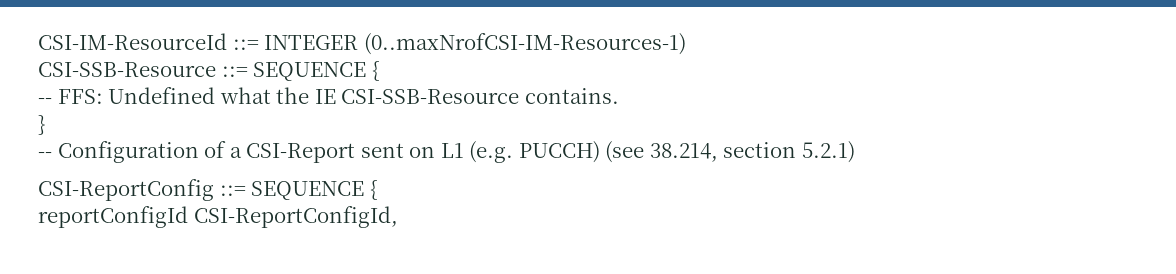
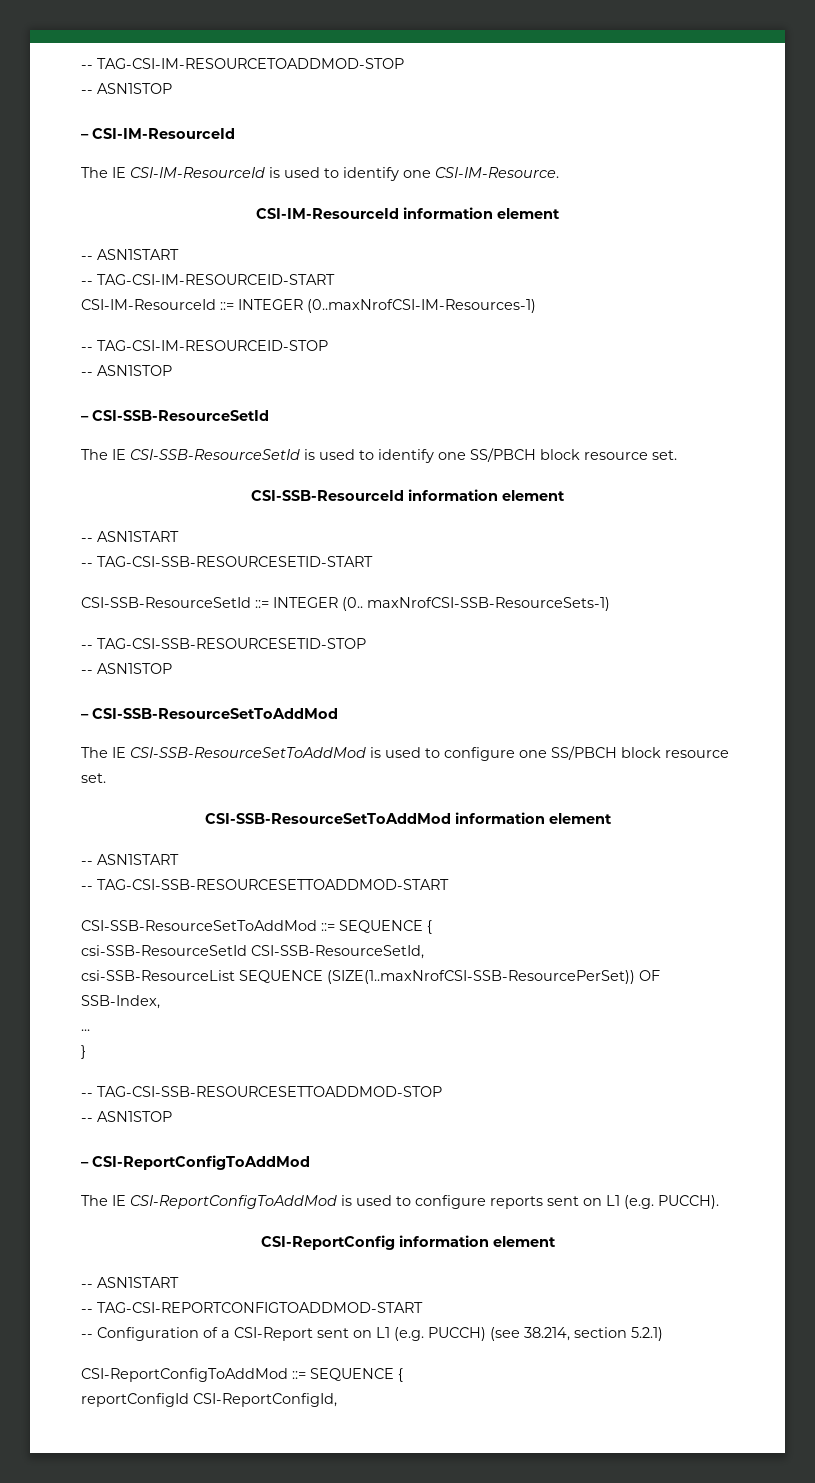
[38,33,686,55] [38,61,380,81] [38,87,619,104] [38,115,46,135] CSI-IM-ResourceId ::= INTEGER (0..maxNrofCSI-IM-Resources-1) // CSI-SSB-Resource ::= SEQUENCE { // -- FFS: Undefined what the IE CSI-SSB-Resource contains. // } -> [81,58,404,69] [81,83,172,94] [81,128,235,139] [81,167,559,181] [256,207,560,219] [81,249,179,260] [81,274,335,285] [81,299,536,313] [81,340,328,351] [81,365,172,376] [81,410,269,421] [81,448,677,463] [251,489,565,501] [81,531,179,542] [81,556,373,567] [81,597,610,611] [81,638,366,649] [81,663,172,674] [81,708,338,719] [81,746,729,761] [81,773,106,783] [204,812,612,824] [81,854,179,865] [81,879,449,890] [81,920,432,934] [81,945,424,959] [81,970,660,984] [81,995,160,1009] [81,1029,90,1031] [81,1045,86,1059] [81,1086,442,1097] [81,1111,172,1122] [81,1155,310,1170] [81,1195,719,1209] [260,1235,556,1250] [81,1277,179,1288] [81,1302,423,1313] -- TAG-CSI-IM-RESOURCETOADDMOD-STOP // -- ASN1STOP // – CSI-IM-ResourceId // The IE CSI-IM-ResourceId is used to identify one CSI-IM-Resource. // CSI-IM-ResourceId information element // -- ASN1START // -- TAG-CSI-IM-RESOURCEID-START // CSI-IM-ResourceId ::= INTEGER (0..maxNrofCSI-IM-Resources-1) // -- TAG-CSI-IM-RESOURCEID-STOP // -- ASN1STOP // – CSI-SSB-ResourceSetId // The IE CSI-SSB-ResourceSetId is used to identify one SS/PBCH block resource set. // CSI-SSB-ResourceId information element // -- ASN1START // -- TAG-CSI-SSB-RESOURCESETID-START // CSI-SSB-ResourceSetId ::= INTEGER (0.. maxNrofCSI-SSB-ResourceSets-1) // -- TAG-CSI-SSB-RESOURCESETID-STOP // -- ASN1STOP // – CSI-SSB-ResourceSetToAddMod // The IE CSI-SSB-ResourceSetToAddMod is used to configure one SS/PBCH block resource set. // CSI-SSB-ResourceSetToAddMod information element // -- ASN1START // -- TAG-CSI-SSB-RESOURCESETTOADDMOD-START // CSI-SSB-ResourceSetToAddMod ::= SEQUENCE { // csi-SSB-ResourceSetId CSI-SSB-ResourceSetId, // csi-SSB-ResourceList SEQUENCE (SIZE(1..maxNrofCSI-SSB-ResourcePerSet)) OF SSB-Index, // ... // } // -- TAG-CSI-SSB-RESOURCESETTOADDMOD-STOP // -- ASN1STOP // – CSI-ReportConfigToAddMod // The IE CSI-ReportConfigToAddMod is used to configure reports sent on L1 (e.g. PUCCH). // CSI-ReportConfig information element // -- ASN1START // -- TAG-CSI-REPORTCONFIGTOADDMOD-START
[38,179,214,201] CSI-ReportConfig -> [81,1368,288,1382] CSI-ReportConfigToAddMod

